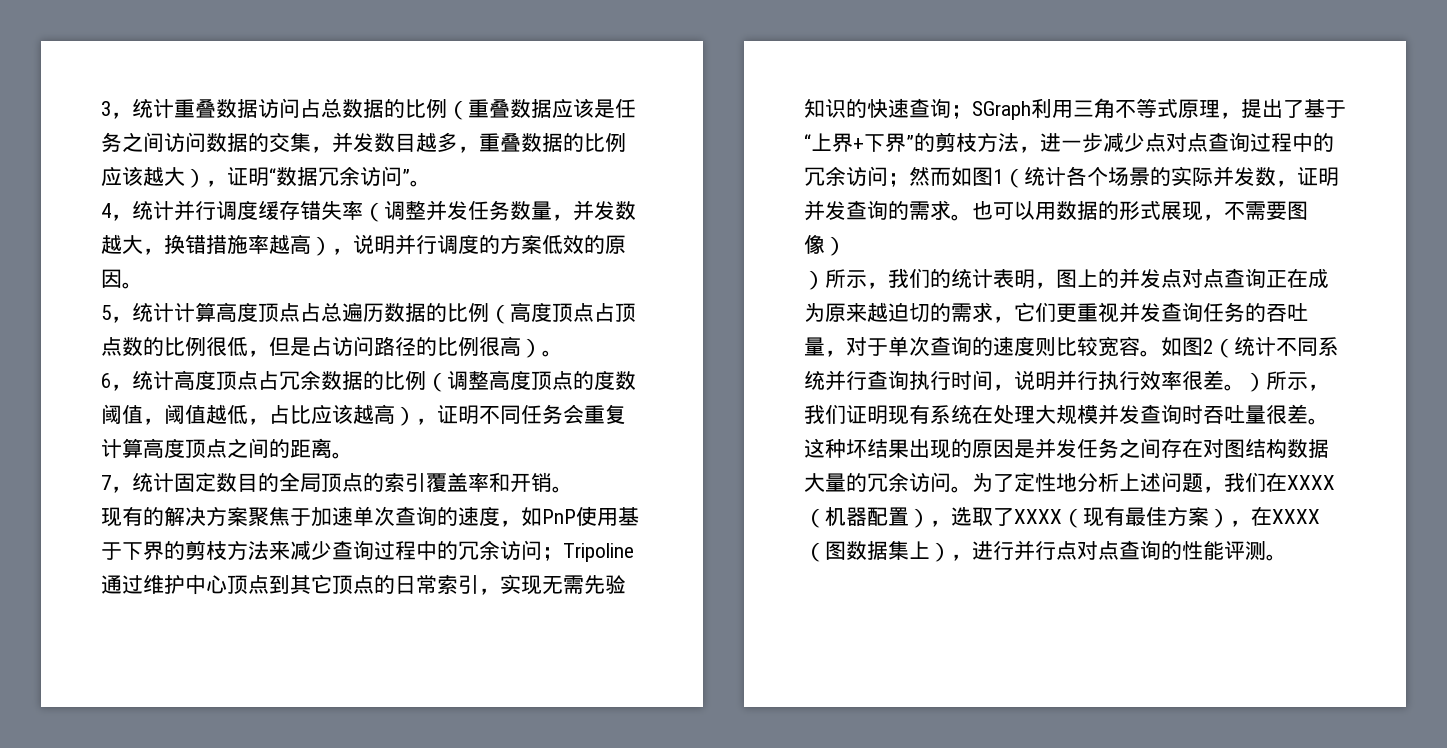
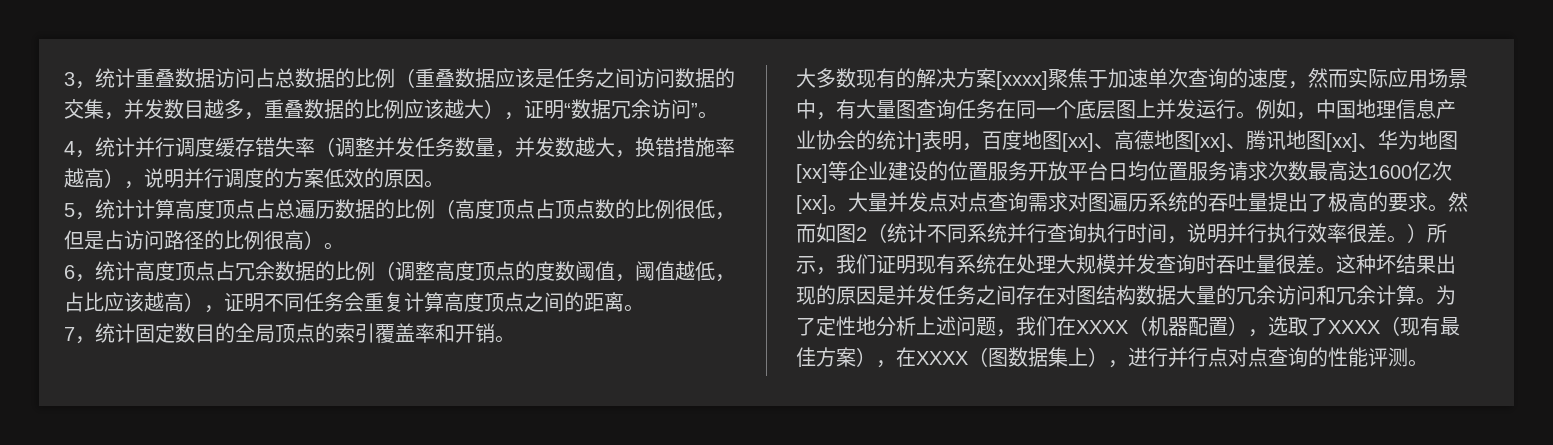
(573, 489) none -> [796,68,856,88] 大多数
(248, 516) none -> [996,71,1048,90] [xxxx]
[521,506,639,526] [101,540,634,562] [101,574,626,595] [804,98,1346,120] [804,132,1334,153] [804,166,1339,188] [804,200,1308,221] [804,234,846,256] [804,268,1329,290] [804,302,1308,323] [804,336,1161,357] 如PnP使用基于下界的剪枝方法来减少查询过程中的冗余访问；Tripoline通过维护中心顶点到其它顶点的日常索引，实现无需先验知识的快速查询；SGraph利用三角不等式原理，提出了基于“上界+下界”的剪枝方法，进一步减少点对点查询过程中的冗余访问；然而如图1（统计各个场景的实际并发数，证明并发查询的需求。也可以用数据的形式展现，不需要图像） // ）所示，我们的统计表明，图上的并发点对点查询正在成为原来越迫切的需求，它们更重视并发查询任务的吞吐量，对于单次查询的速度则比较宽容。 -> [1308,68,1468,88] [796,99,1456,120] [796,130,1458,152] [796,161,1452,183] [796,192,1468,214] [796,224,816,243] 然而实际应用场景中，有大量图查询任务在同一个底层图上并发运行。例如，中国地理信息产业协会的统计]表明，百度地图[xx]、高德地图[xx]、腾讯地图[xx]、华为地图[xx]等企业建设的位置服务开放平台日均位置服务请求次数最高达1600亿次[xx]。大量并发点对点查询需求对图遍历系统的吞吐量提出了极高的要求。然而
(951, 482) none -> [1316,285,1416,305] 和冗余计算

